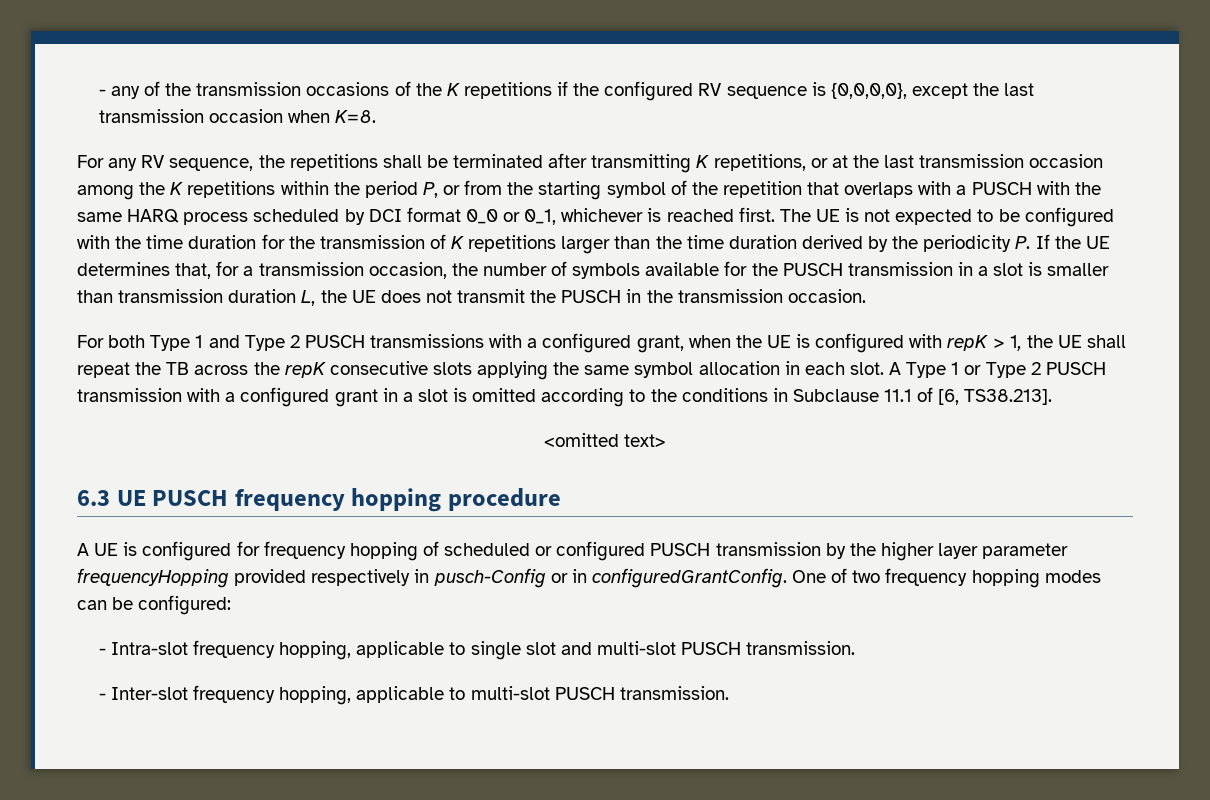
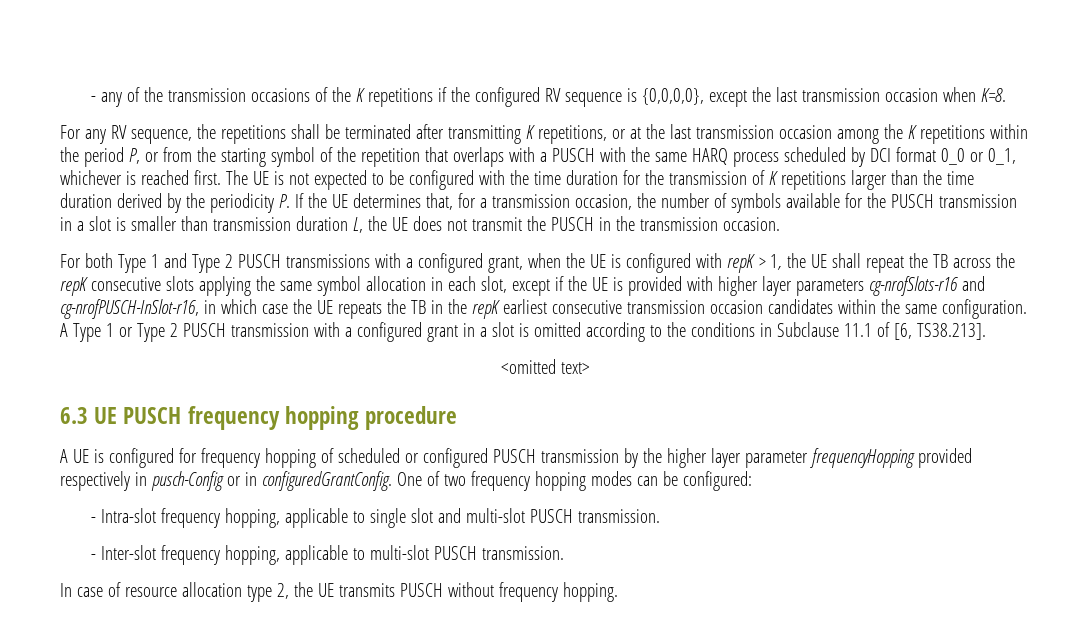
[849,362,884,375] slot. -> [480,276,985,296] [60,299,1027,319] slot, except if the UE is provided with higher layer parameters cg-nrofSlots-r16 and cg-nrofPUSCH-InSlot-r16, in which case the UE repeats the TB in the repK earliest consecutive transmission occasion candidates within the same configuration.
(729, 693) none -> [60,582,618,602] // In case of resource allocation type 2, the UE transmits PUSCH without frequency hopping.

